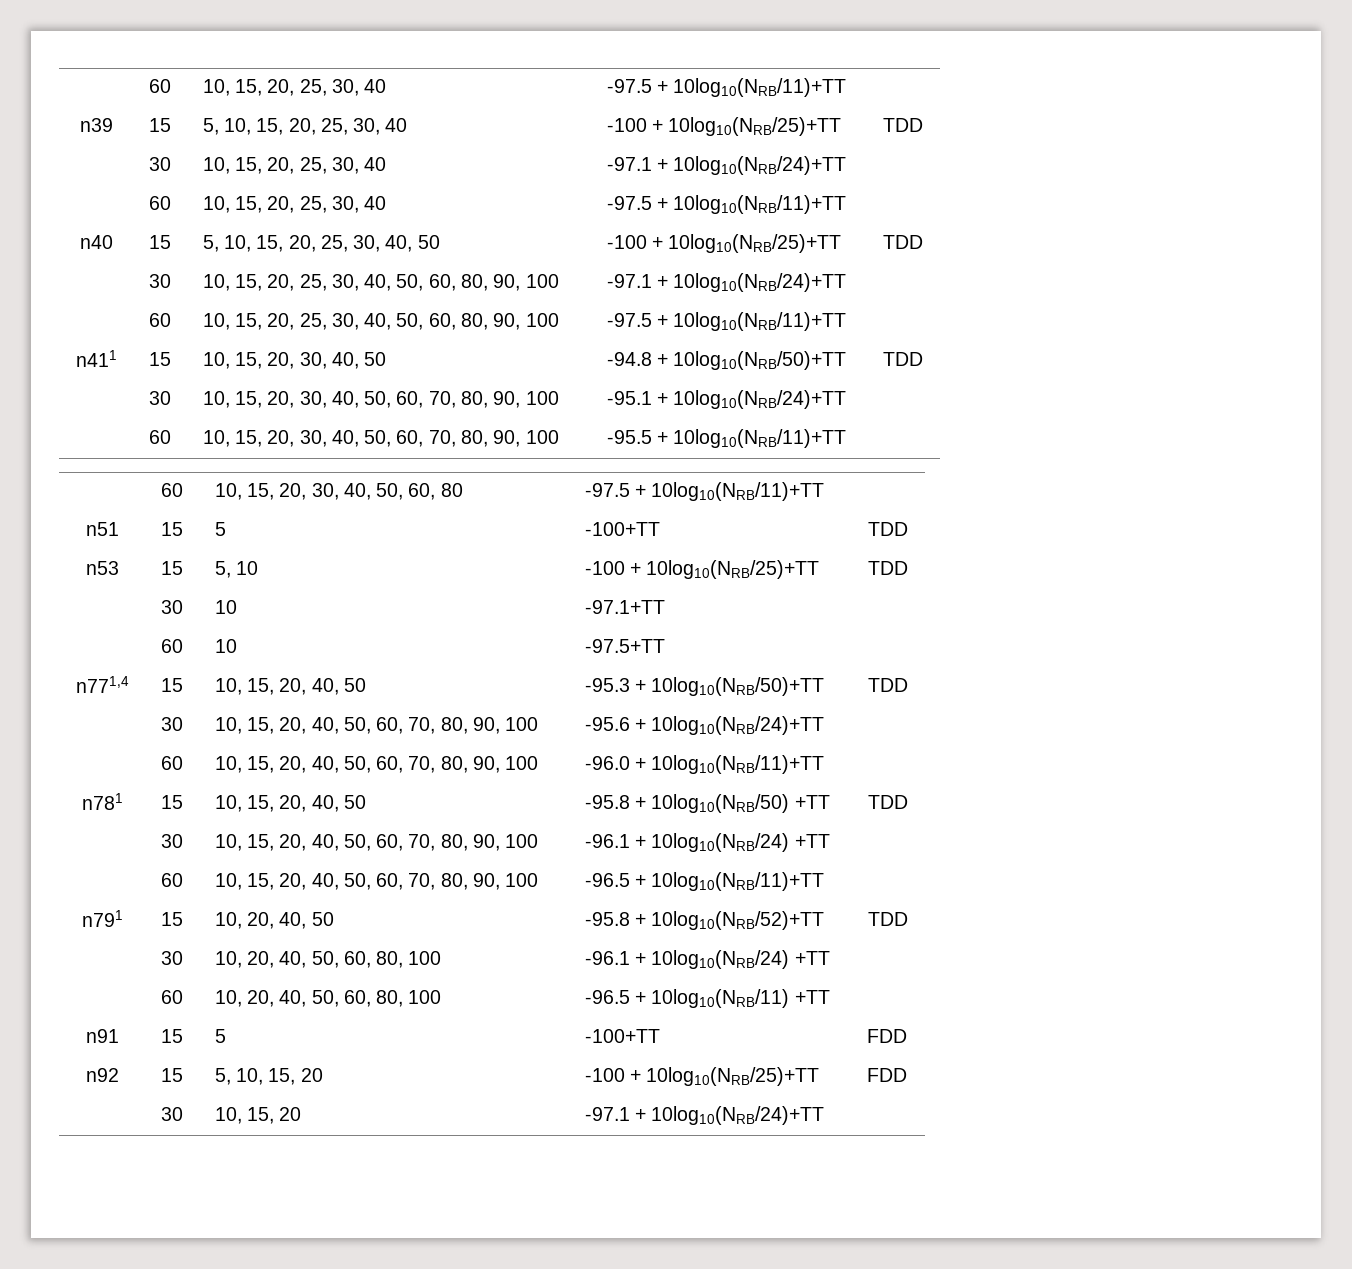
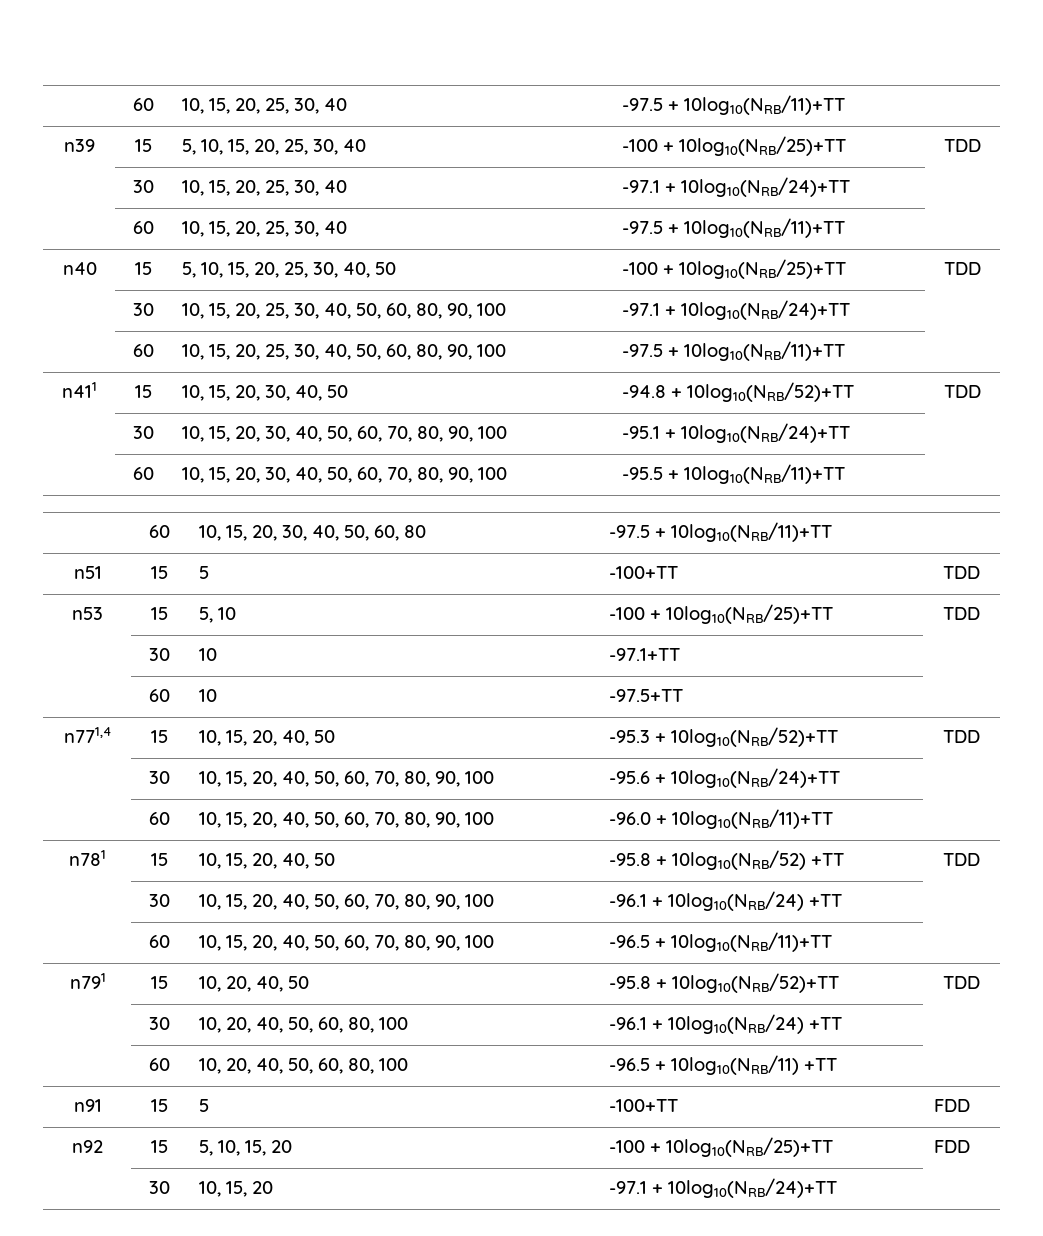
[673,351,847,370] 10log10(NRB/50)+TT -> [686,382,854,402] 10log10(NRB/52)+TT
[651,677,825,696] 10log10(NRB/50)+TT -> [670,727,838,747] 10log10(NRB/52)+TT
[651,794,790,813] 10log10(NRB/50) -> [671,850,806,870] 10log10(NRB/52)

